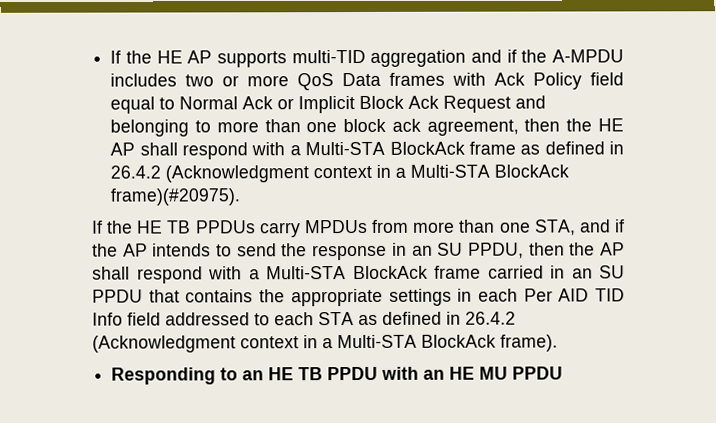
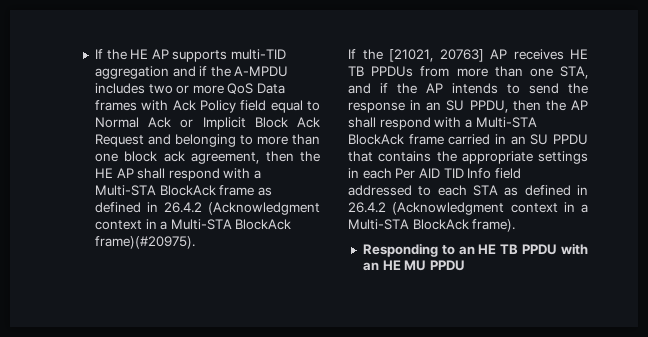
(134, 227) none -> [389,49,564,62] [21021, 20763] AP receives
[259,219,368,238] carry MPDUs -> (414, 71) none

